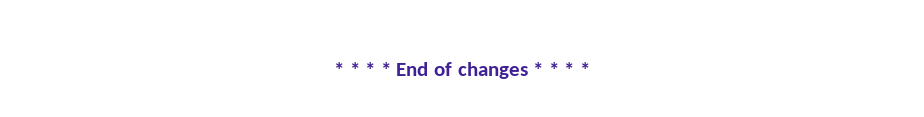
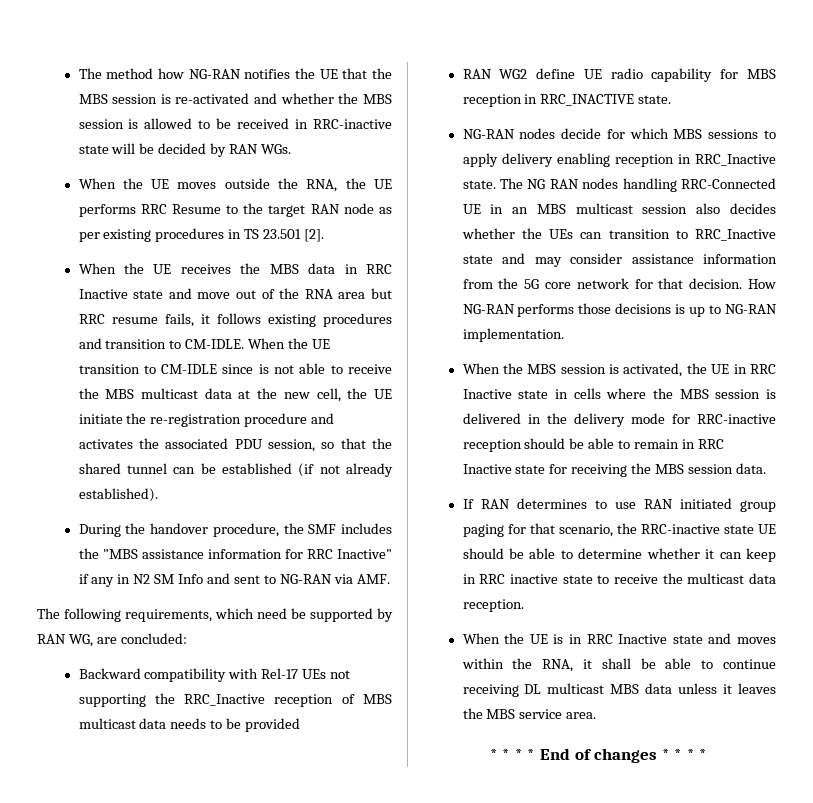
(334, 69) none -> [78,68,393,79] [78,93,392,104] [78,118,393,129] [78,143,292,157] [78,178,393,192] [78,203,393,217] [78,228,325,242] [78,263,393,274] [78,288,392,299] [78,313,392,327] [78,338,331,349] [78,363,393,374] [78,388,392,402] [78,413,335,427] [78,438,392,452] [78,463,393,477] [78,488,158,502] [78,523,392,537] [78,548,393,559] [78,573,390,587] [37,608,393,622] [37,633,187,647] [78,668,351,682] [78,693,393,707] [78,718,301,732] [462,68,777,82] [462,94,672,107] [462,128,777,139] [462,153,776,167] [462,178,776,192] [462,203,776,214] [461,228,776,241] [462,253,777,267] [462,278,777,289] [462,303,778,317] [462,328,564,342] [462,363,776,377] [462,388,777,399] [462,413,776,427] [462,438,724,452] [462,463,766,477] [462,498,776,512] [462,523,776,537] [462,548,777,562] [462,573,777,584] [462,599,524,612] [462,633,776,644] [461,658,777,672] [462,683,777,697] [462,708,597,719] The method how NG-RAN notifies the UE that the MBS session is re-activated and whether the MBS session is allowed to be received in RRC-inactive state will be decided by RAN WGs. // When the UE moves outside the RNA, the UE performs RRC Resume to the target RAN node as per existing procedures in TS 23.501 [2]. // When the UE receives the MBS data in RRC Inactive state and move out of the RNA area but RRC resume fails, it follows existing procedures and transition to CM-IDLE. When the UE transition to CM-IDLE since is not able to receive the MBS multicast data at the new cell, the UE initiate the re-registration procedure and activates the associated PDU session, so that the shared tunnel can be established (if not already established). // During the handover procedure, the SMF includes the "MBS assistance information for RRC Inactive" if any in N2 SM Info and sent to NG-RAN via AMF. // The following requirements, which need be supported by RAN WG, are concluded: // Backward compatibility with Rel-17 UEs not supporting the RRC_Inactive reception of MBS multicast data needs to be provided // RAN WG2 define UE radio capability for MBS reception in RRC_INACTIVE state. // NG-RAN nodes decide for which MBS sessions to apply delivery enabling reception in RRC_Inactive state. The NG RAN nodes handling RRC-Connected UE in an MBS multicast session also decides whether the UEs can transition to RRC_Inactive state and may consider assistance information from the 5G core network for that decision. How NG-RAN performs those decisions is up to NG-RAN implementation. // When the MBS session is activated, the UE in RRC Inactive state in cells where the MBS session is delivered in the delivery mode for RRC-inactive reception should be able to remain in RRC Inactive state for receiving the MBS session data. // If RAN determines to use RAN initiated group paging for that scenario, the RRC-inactive state UE should be able to determine whether it can keep in RRC inactive state to receive the multicast data reception. // When the UE is in RRC Inactive state and moves within the RNA, it shall be able to continue receiving DL multicast MBS data unless it leaves the MBS service area. //

